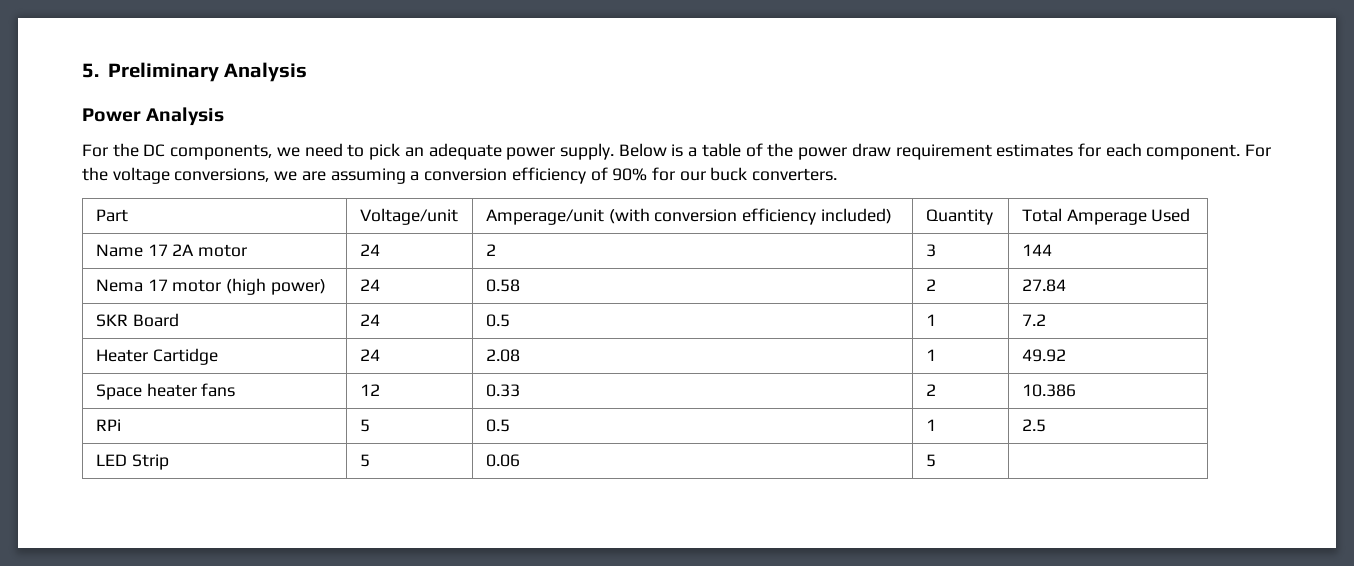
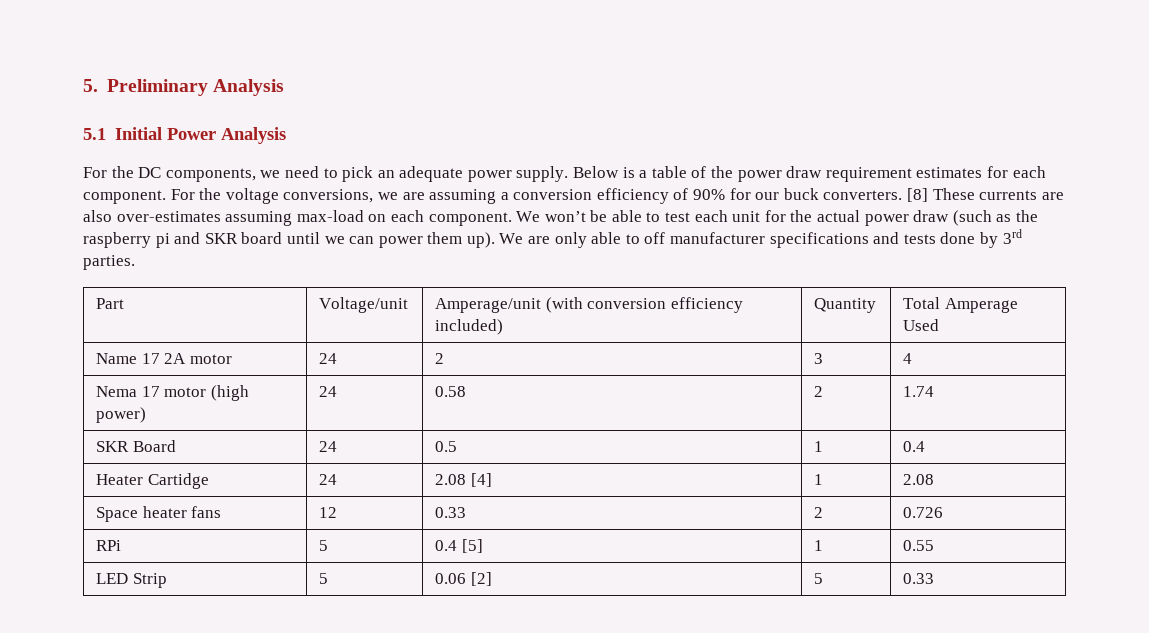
(308, 72) none -> [83,127,162,140] 5.1 Initial
(838, 174) none -> [907,188,1064,202] [83,210,1038,226] [83,229,1022,248] [83,255,135,270] [8] These currents are also over-estimates assuming max-load on each component. We won’t be able to test each unit for the actual power draw (such as the raspberry pi and SKR board until we can power them up). We are only able to off manufacturer specifications and tests done by 3rd parties.
[1021,244,1052,256] 144 -> [903,353,913,364] 4
[1021,279,1066,292] 27.84 -> [903,386,935,397] 1.74
[1021,314,1046,326] 7.2 -> [903,441,926,452] 0.4
[925,349,936,361] [1021,349,1066,362] | 1 | 49.92 -> [470,473,492,487] [814,474,824,485] [903,474,935,485] [4] | 1 | 2.08
[1021,384,1076,397] 10.386 -> [903,507,944,518] 0.726
[485,419,510,432] [925,419,936,431] [1021,419,1046,432] 0.5 | 1 | 2.5 -> [435,539,483,553] [814,540,824,551] [903,540,935,551] 0.4 [5] | 1 | 0.55
[925,454,936,467] | 5 | -> [470,572,492,586] [814,573,824,584] [903,573,935,584] [2] | 5 | 0.33

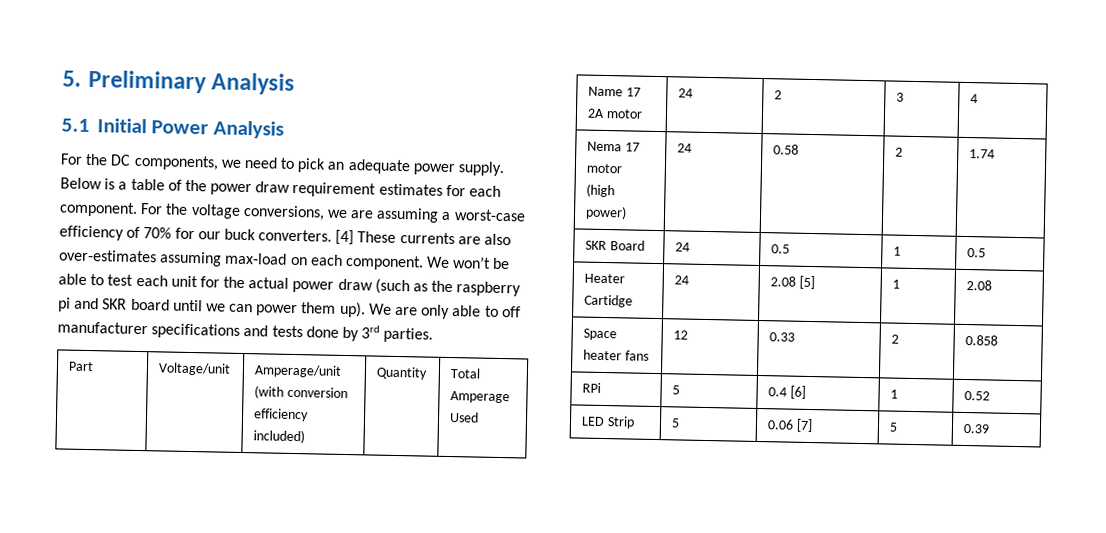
[513,189,593,200] conversion -> [453,209,526,222] worst-case
[693,189,726,200] 90% -> [143,227,172,239] 70%
[907,188,929,202] [8] -> [335,229,355,246] [4]
[903,441,926,452] 0.4 -> [967,248,987,258] 0.5
[470,473,492,487] [4] -> [798,275,815,290] [5]
[903,507,944,518] 0.726 -> [965,335,999,346] 0.858
[461,539,483,553] [814,540,824,551] [903,540,935,551] [5] | 1 | 0.55 -> [789,385,806,399] [890,389,899,399] [964,390,991,401] [6] | 1 | 0.52
[470,572,492,586] [814,573,824,584] [903,573,935,584] [2] | 5 | 0.33 -> [795,418,813,433] [889,422,899,432] [963,423,991,434] [7] | 5 | 0.39

